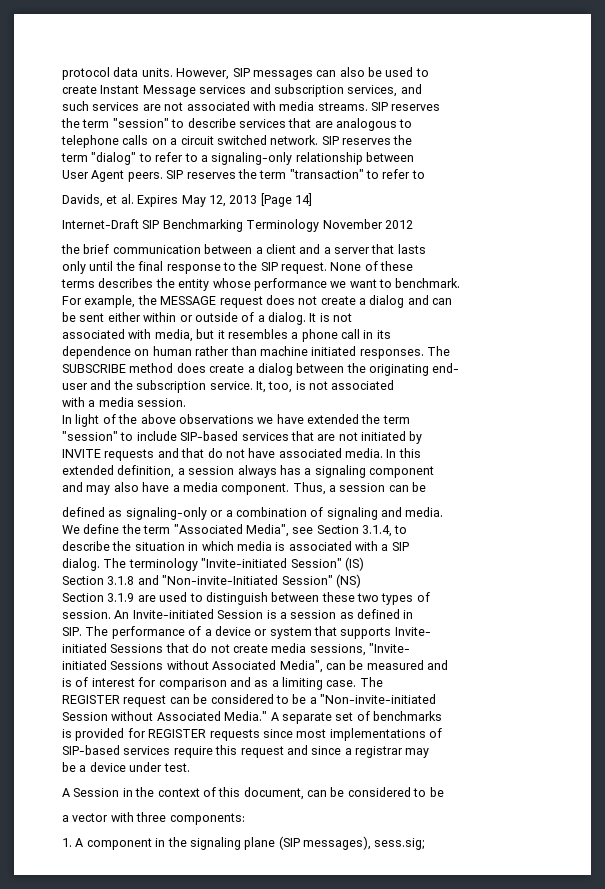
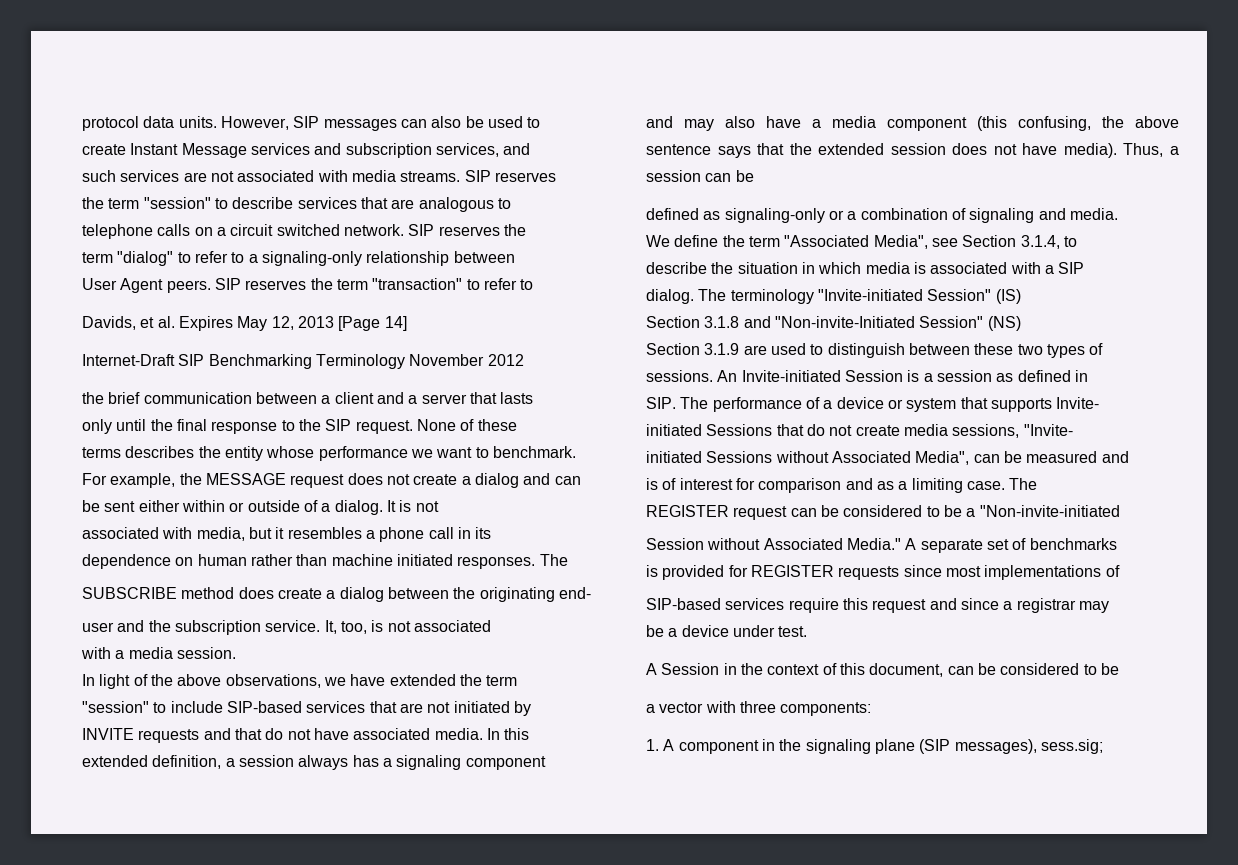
[178,414,254,424] observations -> [225,674,321,688] observations,
[221,483,290,495] component. -> [887,116,1179,131] [646,143,1117,158] component (this confusing, the above sentence says that the extended session does not have media).
[62,610,111,619] session. -> [646,370,713,382] sessions.

